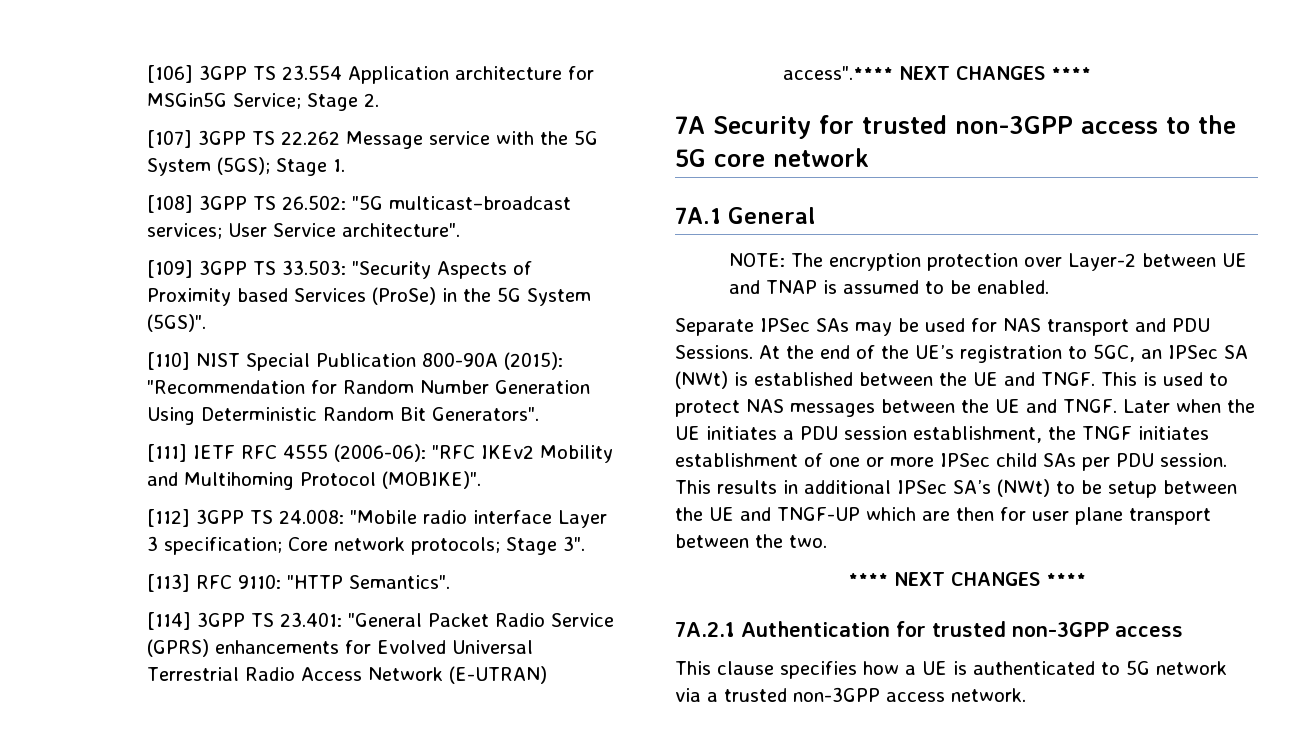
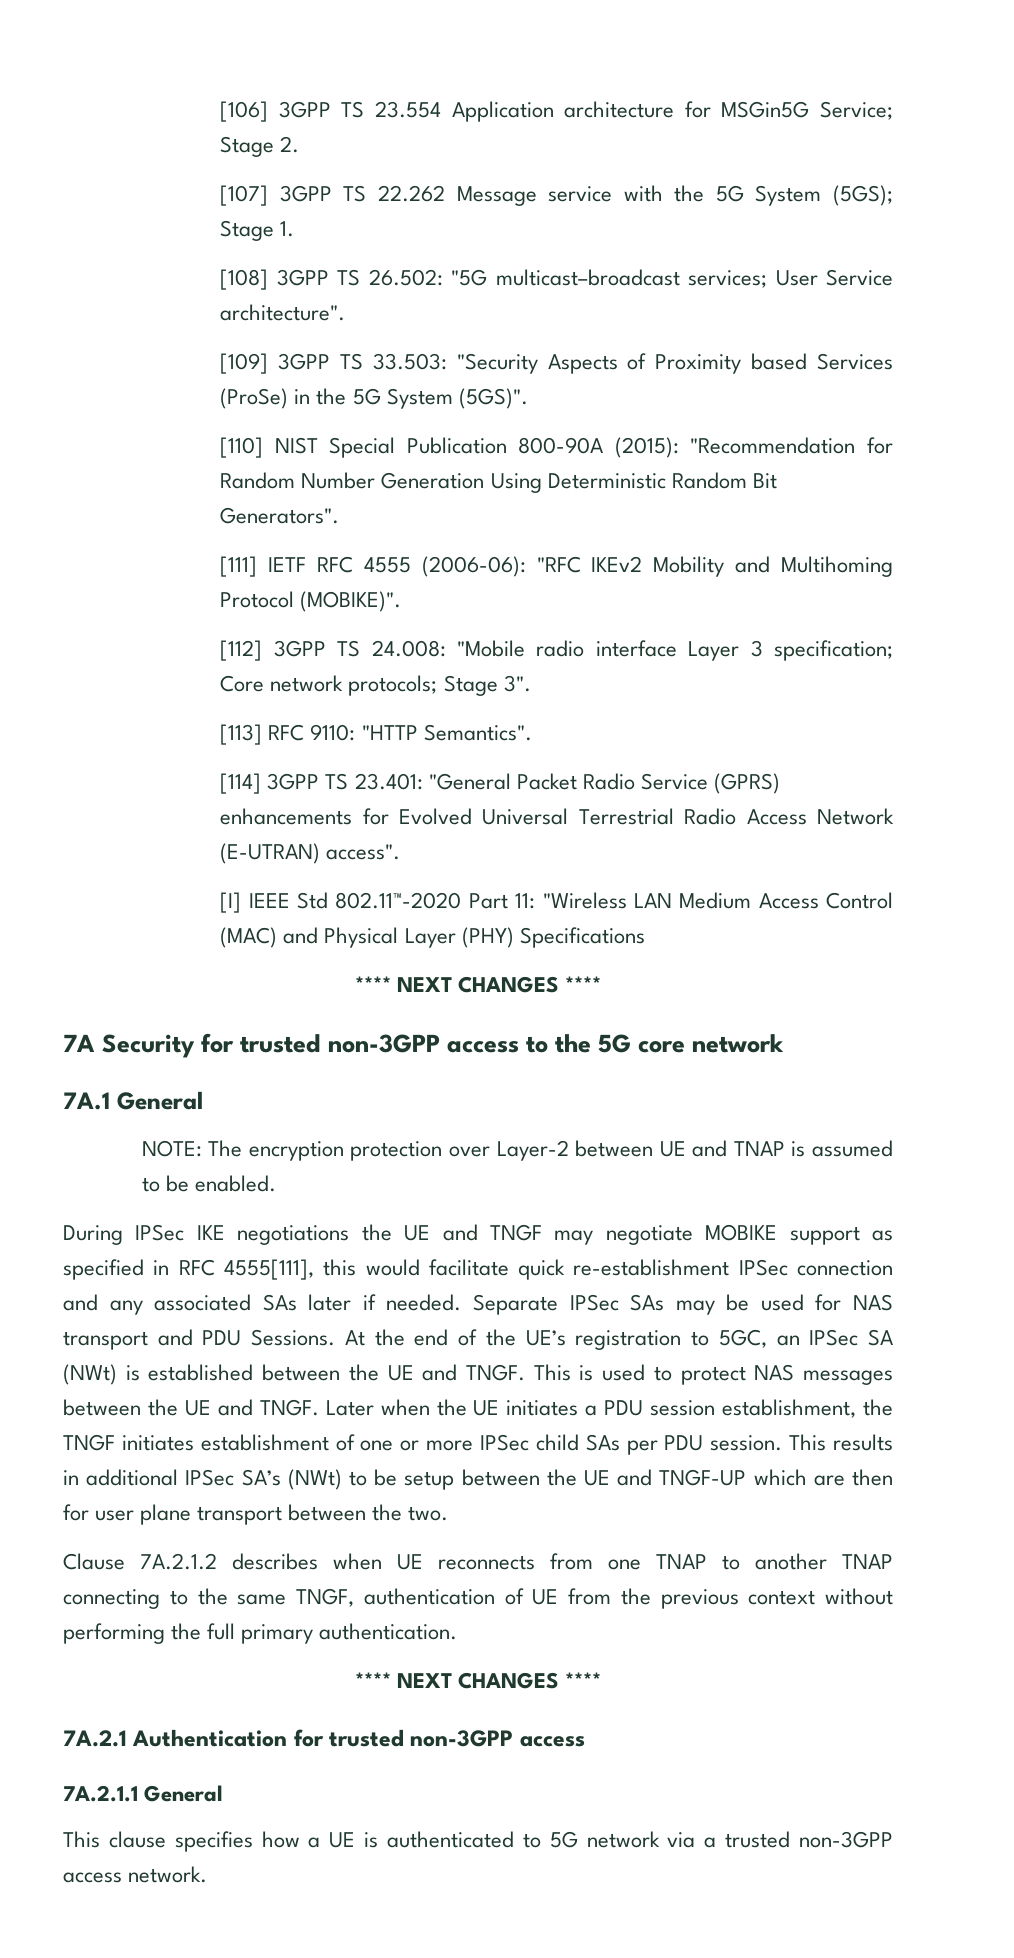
[783,66,894,80] access".**** -> [326,844,401,860] [220,892,894,913] [220,927,645,948] [354,976,391,992] access". // [I] IEEE Std 802.11™-2020 Part 11: "Wireless LAN Medium Access Control (MAC) and Physical Layer (PHY) Specifications // ****
(1050, 287) none -> [63,1224,893,1245] [63,1259,893,1280] [63,1294,462,1315] During IPSec IKE negotiations the UE and TNGF may negotiate MOBIKE support as specified in RFC 4555[111], this would facilitate quick re-establishment IPSec connection and any associated SAs later if needed.
(827, 541) none -> [63,1553,893,1570] [63,1588,893,1609] [63,1623,458,1644] // Clause 7A.2.1.2 describes when UE reconnects from one TNAP to another TNAP connecting to the same TNGF, authentication of UE from the previous context without performing the full primary authentication.
(1183, 631) none -> [63,1785,224,1802] // 7A.2.1.1 General

